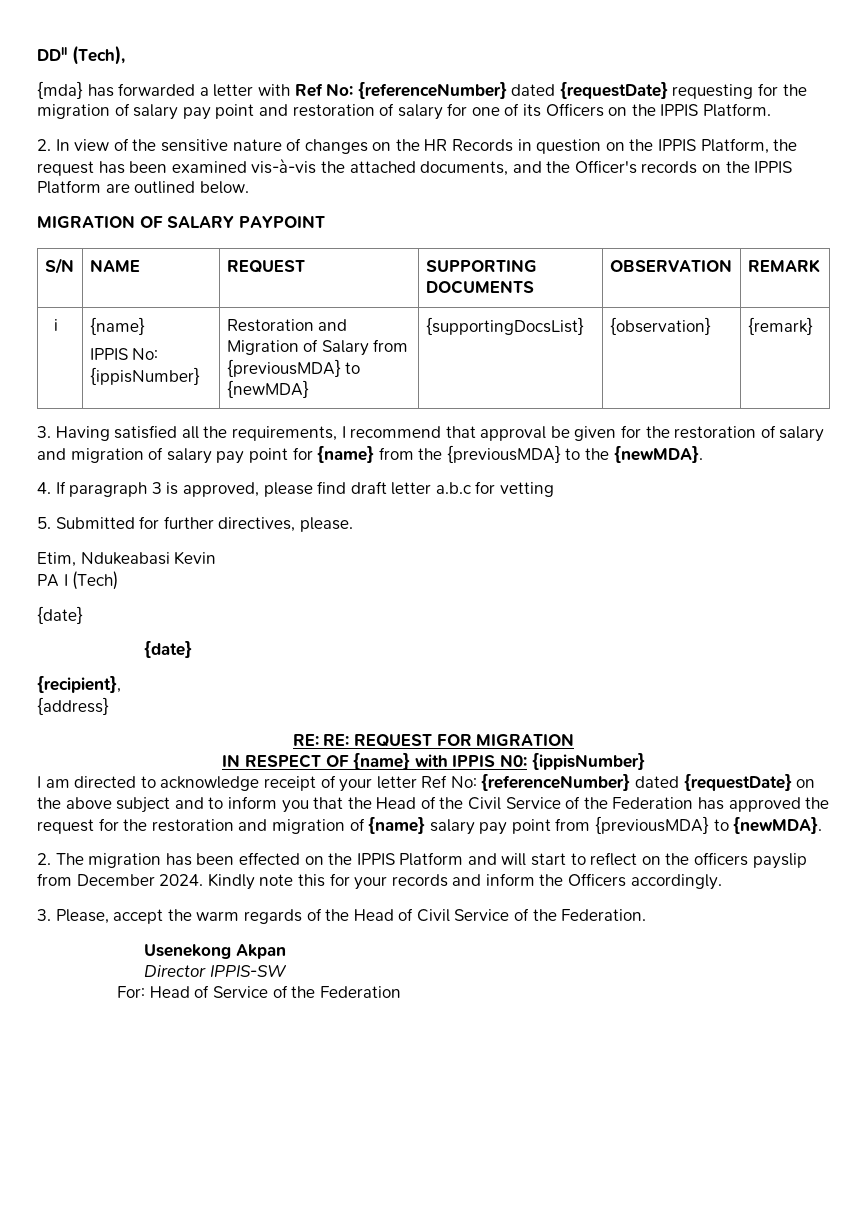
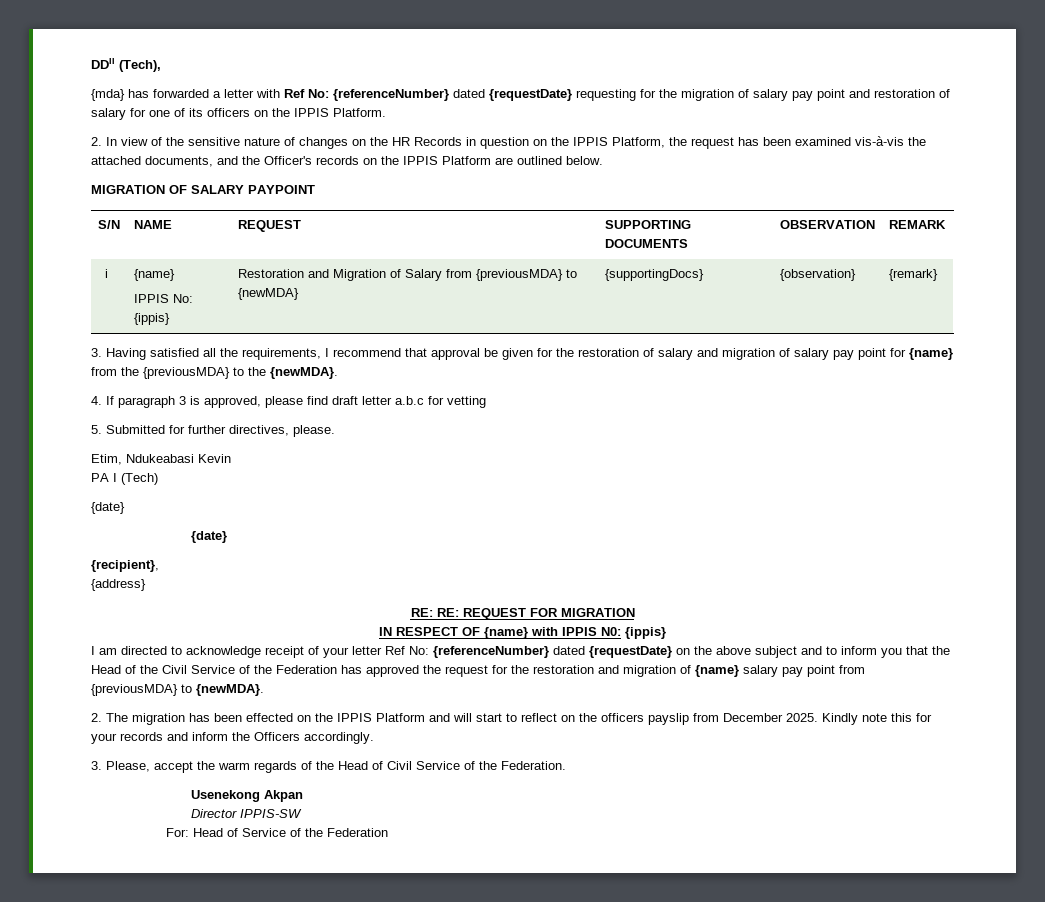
[545,103,604,117] Officers -> [207,108,250,117] officers
[89,367,200,385] {ippisNumber} -> [133,313,170,325] {ippis}
[425,317,584,335] {supportingDocsList} -> [604,269,704,281] {supportingDocs}
[531,753,645,770] {ippisNumber} -> [625,627,666,639] {ippis}
[159,874,204,886] 2024. -> [786,713,818,722] 2025.

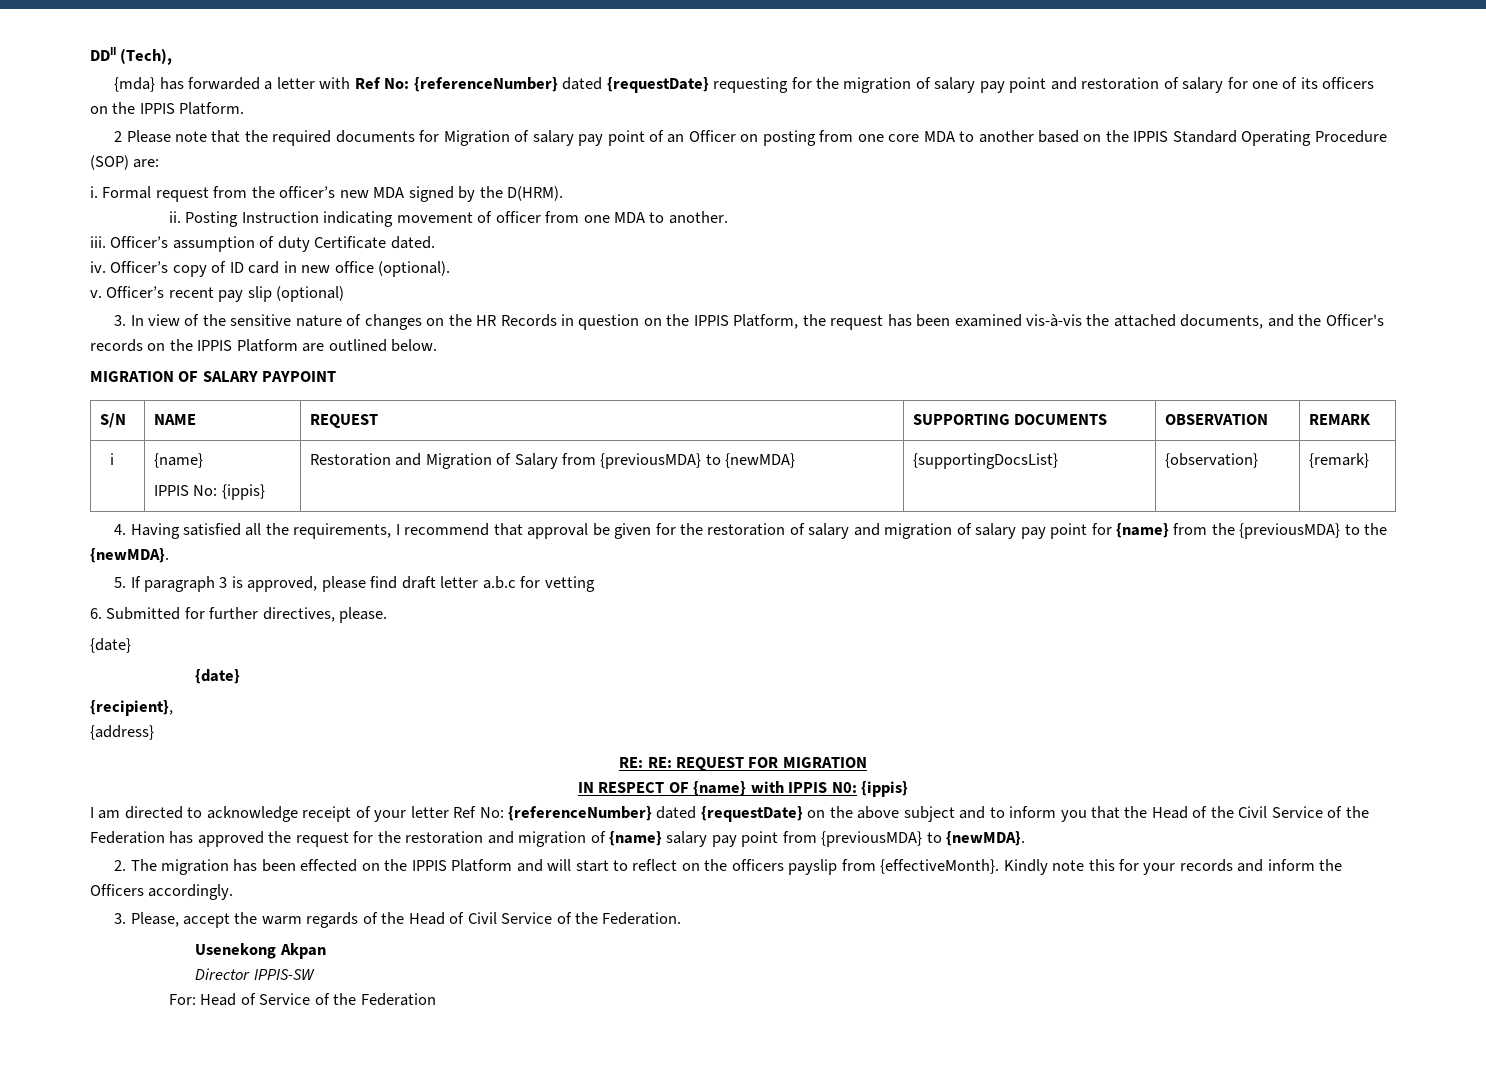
[91,137,102,146] 2. -> [114,130,1387,146] [90,155,160,170] [90,186,564,202] [168,211,728,227] [90,236,435,252] [90,261,451,277] [90,286,345,302] [114,315,127,326] 2 Please note that the required documents for Migration of salary pay point of an Officer on posting from one core MDA to another based on the IPPIS Standard Operating Procedure (SOP) are: // i. Formal request from the officer’s new MDA signed by the D(HRM). // ii. Posting Instruction indicating movement of officer from one MDA to another. // iii. Officer’s assumption of duty Certificate dated. // iv. Officer’s copy of ID card in new office (optional). // v. Officer’s recent pay slip (optional) // 3.
[604,269,704,281] {supportingDocs} -> [912,453,1058,469] {supportingDocsList}
[91,348,102,357] 3. -> [114,524,127,535] 4.
[91,396,102,405] 4. -> [114,577,127,588] 5.
[91,425,102,434] 5. -> [90,608,102,619] 6.
[91,454,231,465] [91,473,158,485] // Etim, Ndukeabasi Kevin // PA I (Tech) -> (388, 615) none
[723,713,818,722] December 2025. -> [880,859,1000,874] {effectiveMonth}.

